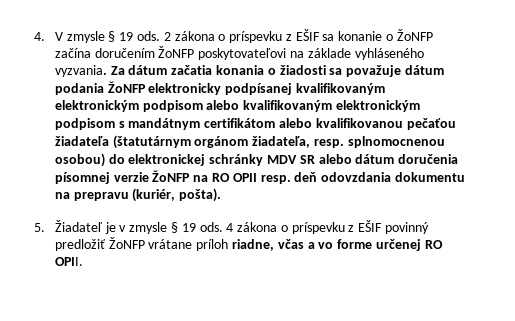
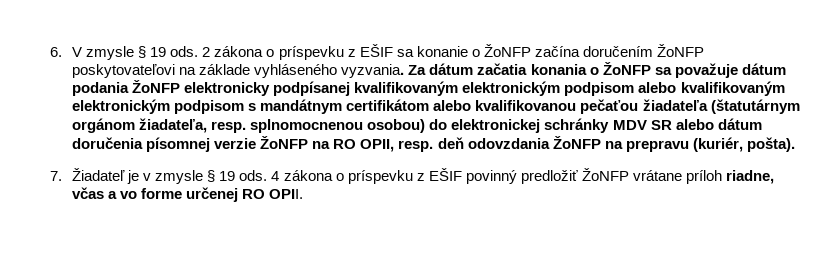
[34,32,45,41] 4. -> [50,47,62,57] 6.
[279,65,326,75] žiadosti -> [602,62,651,75] ŽoNFP
[232,173,257,182] OPII -> [360,139,395,152] OPII,
[394,172,465,182] dokumentu -> [552,136,601,149] ŽoNFP
[34,223,45,232] 5. -> [50,171,62,181] 7.

